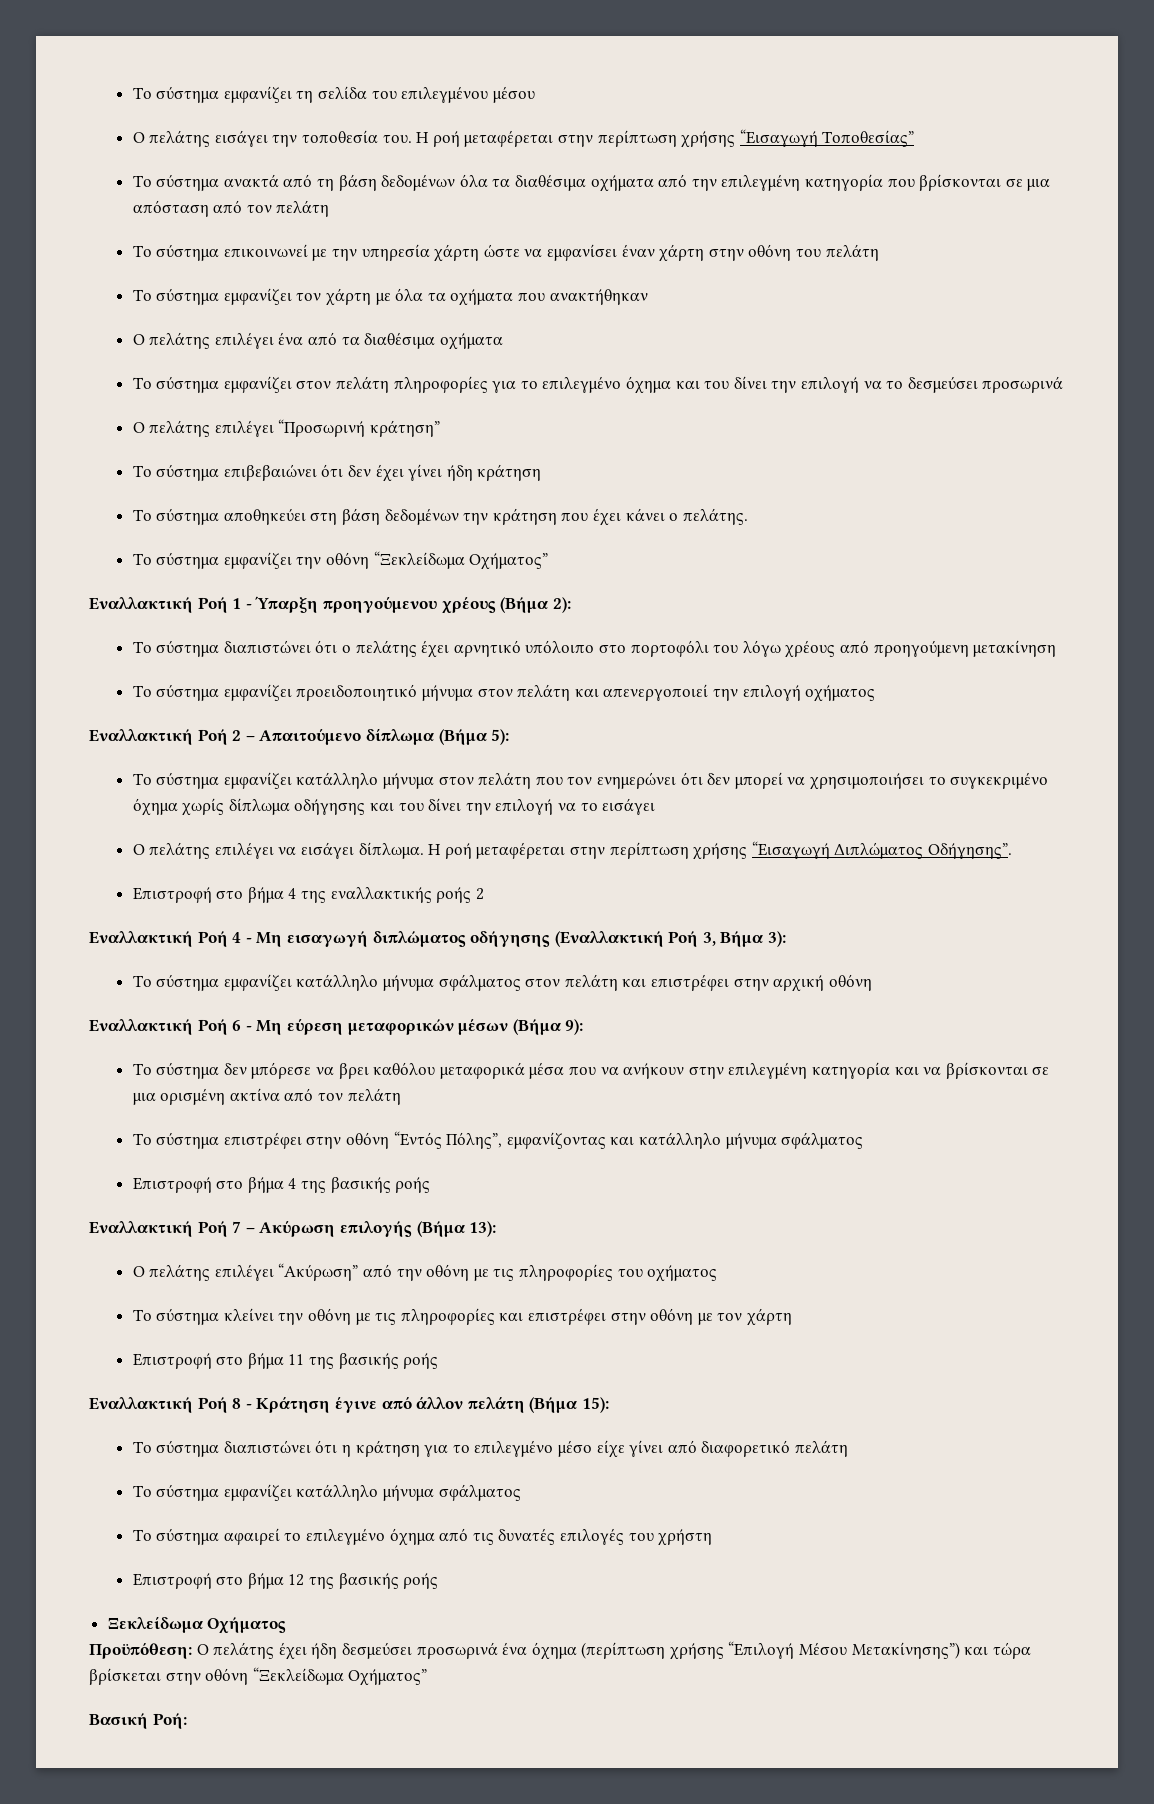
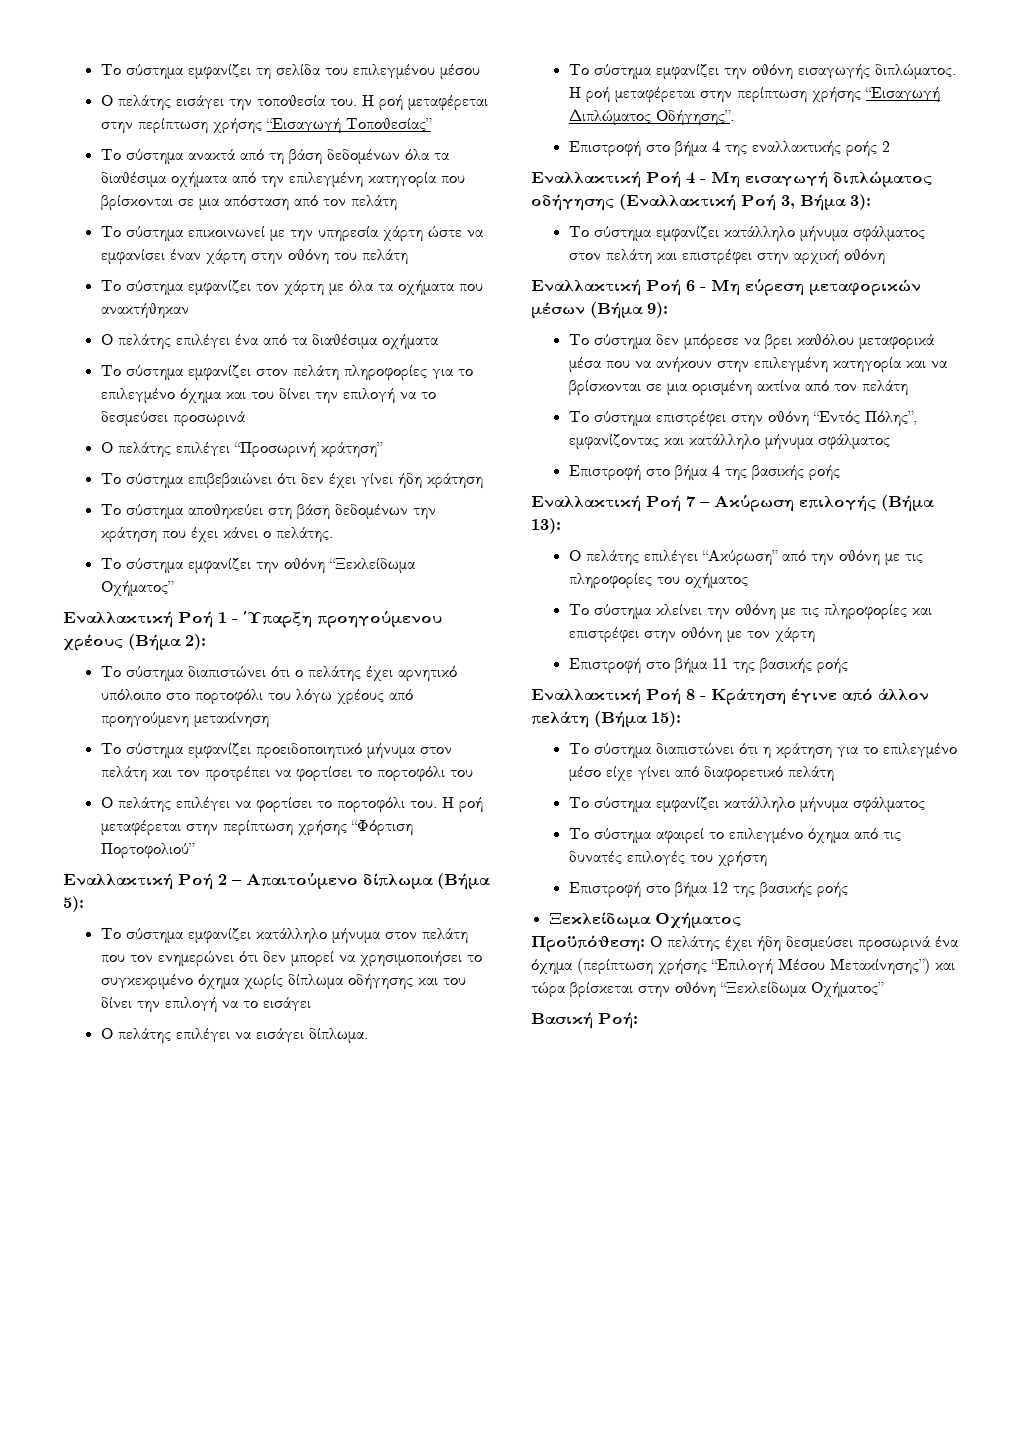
[603,684,876,702] απενεργοποιεί την επιλογή οχήματος -> [176,766,473,782] [100,797,483,813] [100,820,413,836] [100,843,195,859] τον προτρέπει να φορτίσει το πορτοφόλι του // Ο πελάτης επιλέγει να φορτίσει το πορτοφόλι του. Η ροή μεταφέρεται στην περίπτωση χρήσης “Φόρτιση Πορτοφολιού”
(424, 850) none -> [568,64,956,80] // Το σύστημα εμφανίζει την οθόνη εισαγωγής διπλώματος.

